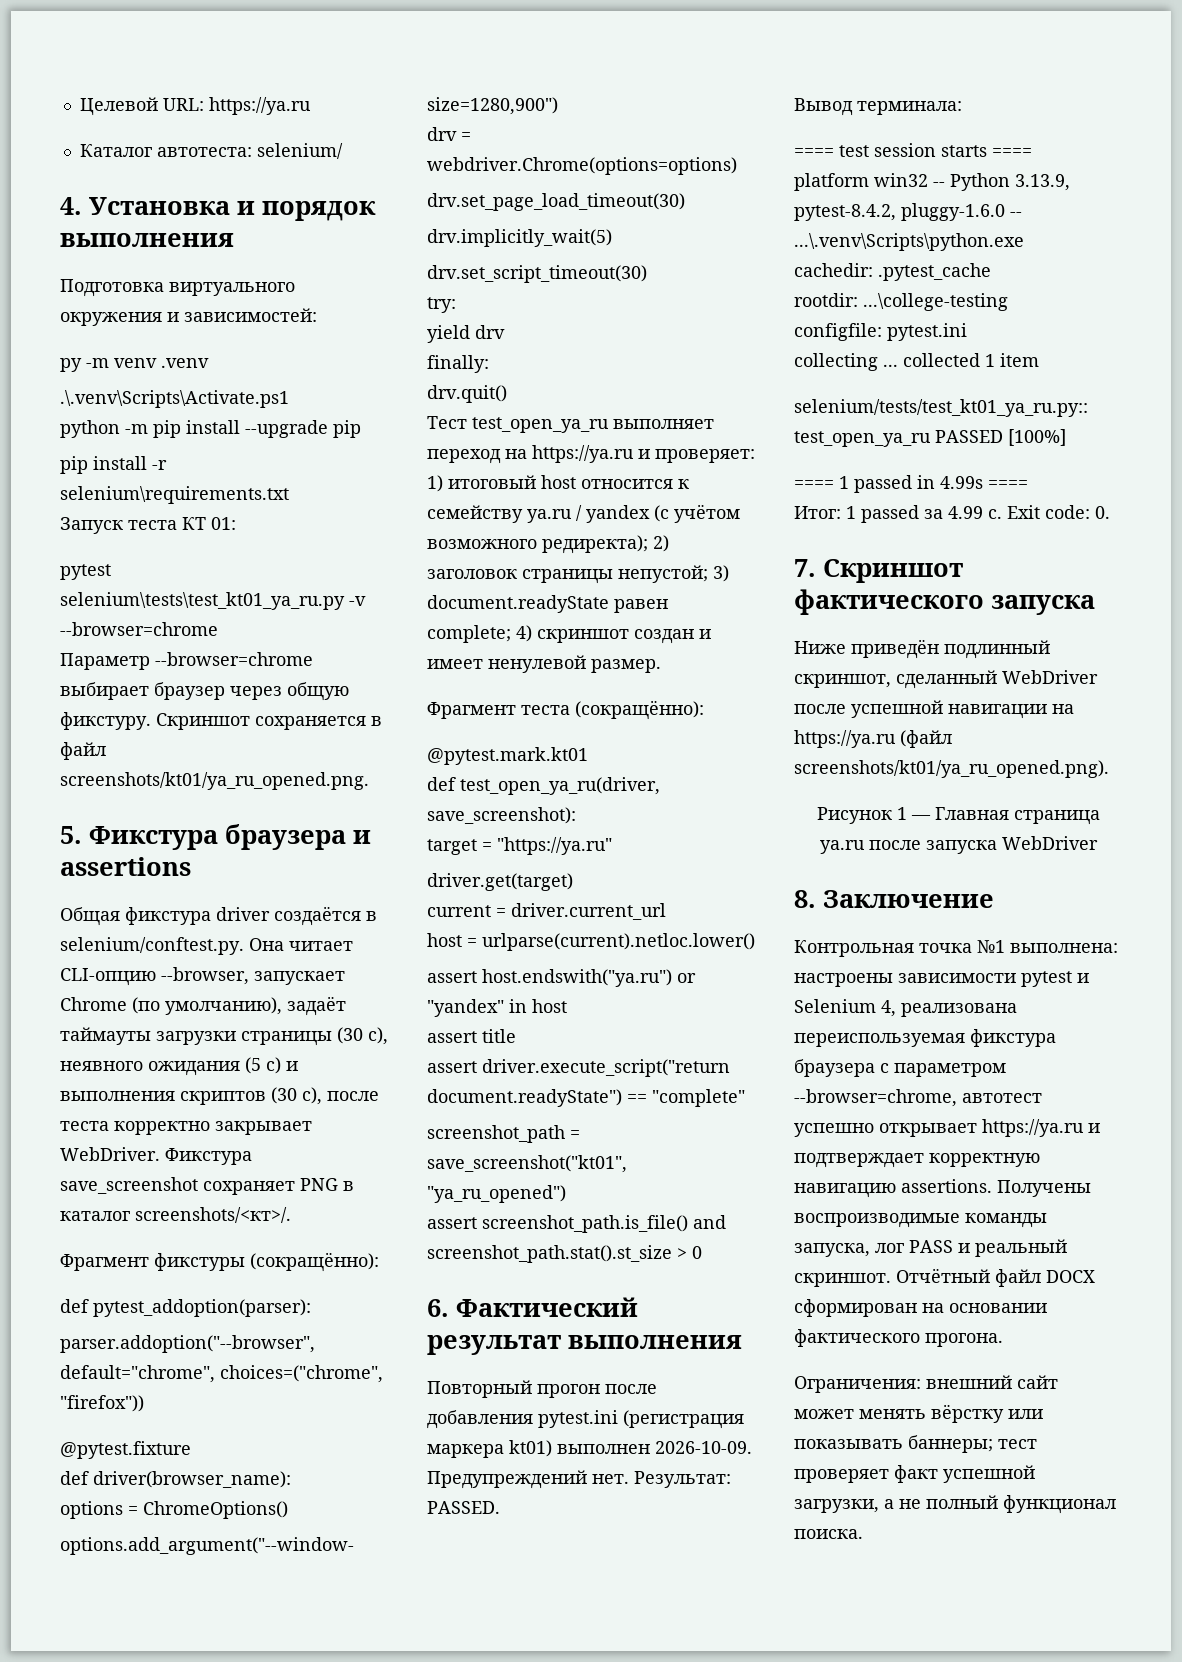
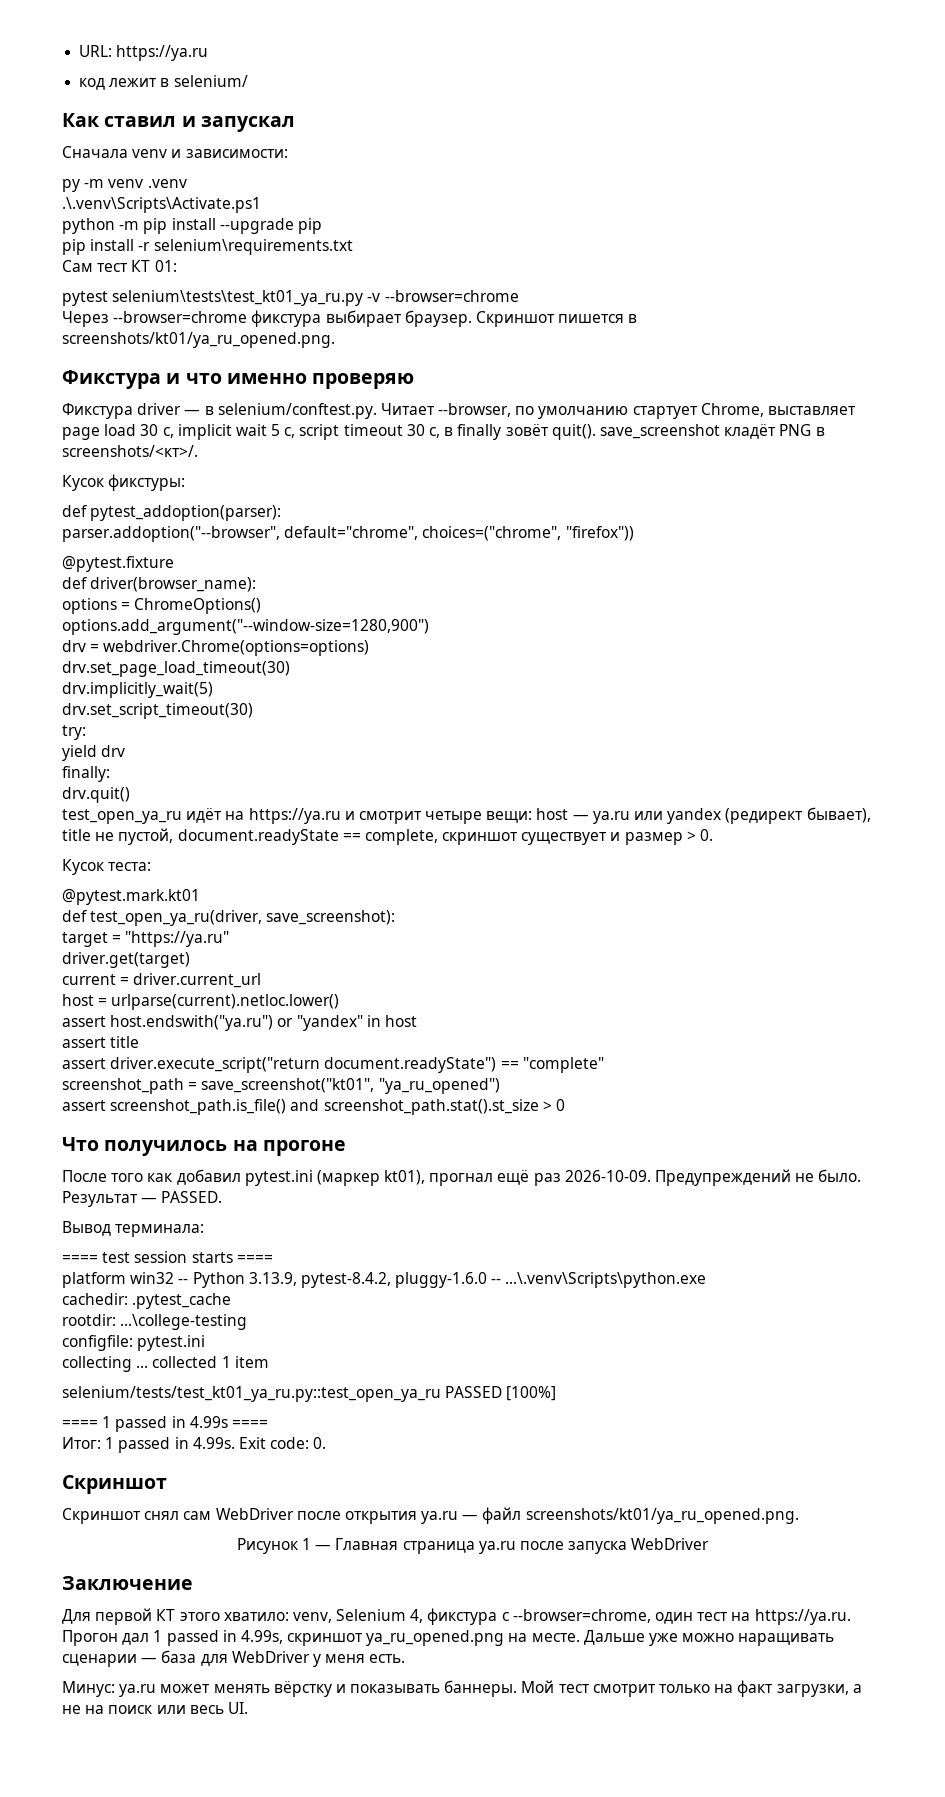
[79,97,158,116] Целевой -> (79, 51) none
[79,143,343,159] [60,197,376,221] [60,233,234,247] [60,279,295,297] [60,308,317,326] Каталог автотеста: selenium/ // 4. Установка и порядок выполнения // Подготовка виртуального окружения и зависимостей: -> [79,75,248,90] [62,113,295,132] [62,146,288,158] код лежит в selenium/ // Как ставил и запускал // Сначала venv и зависимости:
[60,517,177,534] Запуск теста -> [62,260,129,272] Сам тест
[60,652,313,670] [60,682,349,701] [60,712,382,730] [60,742,106,760] [60,772,369,790] [60,824,371,850] [60,857,191,876] [60,906,377,926] [60,937,353,955] [60,967,345,986] [60,996,346,1016] [60,1027,388,1046] [60,1057,298,1076] [60,1087,379,1105] [60,1121,312,1135] [60,1147,252,1165] [60,1177,295,1195] Параметр --browser=chrome выбирает браузер через общую фикстуру. Скриншот сохраняется в файл screenshots/kt01/ya_ru_opened.png. // 5. Фикстура браузера и assertions // Общая фикстура driver создаётся в selenium/conftest.py. Она читает CLI-опцию --browser, запускает Chrome (по умолчанию), задаёт таймауты загрузки страницы (30 с), неявного ожидания (5 с) и выполнения скриптов (30 с), после теста корректно закрывает WebDriver. Фикстура save_screenshot сохраняет -> [62,310,638,327] [62,332,335,348] [62,370,415,389] [62,403,857,419] [62,424,777,440] Через --browser=chrome фикстура выбирает браузер. Скриншот пишется в screenshots/kt01/ya_ru_opened.png. // Фикстура и что именно проверяю // Фикстура driver — в selenium/conftest.py. Читает --browser, по умолчанию стартует Chrome, выставляет page load 30 с, implicit wait 5 с, script timeout 30 с, в finally зовёт quit(). save_screenshot кладёт
[60,1211,130,1221] каталог -> (825, 431) none
[60,1252,379,1272] Фрагмент фикстуры (сокращённо): -> [62,474,186,491] Кусок фикстуры:
[427,416,714,433] [427,445,755,464] [427,475,689,492] [427,504,740,523] [427,535,669,554] [427,565,729,584] [427,595,668,613] [427,625,711,644] [427,655,661,673] [427,700,704,720] Тест test_open_ya_ru выполняет переход на https://ya.ru и проверяет: 1) итоговый host относится к семейству ya.ru / yandex (с учётом возможного редиректа); 2) заголовок страницы непустой; 3) document.readyState равен complete; 4) скриншот создан и имеет ненулевой размер. // Фрагмент теста (сокращённо): -> [62,807,871,824] [62,828,714,845] [62,859,152,875] test_open_ya_ru идёт на https://ya.ru и смотрит четыре вещи: host — ya.ru или yandex (редирект бывает), title не пустой, document.readyState == complete, скриншот существует и размер > 0. // Кусок теста:
[427,1297,638,1317] [427,1335,742,1355] [427,1380,657,1398] [427,1410,744,1429] [427,1440,752,1458] [427,1470,731,1489] 6. Фактический результат выполнения // Повторный прогон после добавления pytest.ini (регистрация маркера kt01) выполнен 2026-10-09. Предупреждений нет. Результат: -> [62,1137,346,1156] [62,1169,862,1186] [62,1191,158,1207] Что получилось на прогоне // После того как добавил pytest.ini (маркер kt01), прогнал ещё раз 2026-10-09. Предупреждений не было. Результат —
[924,506,1002,519] за 4.99 с. -> [174,1437,235,1449] in 4.99s.
[794,559,963,583] [794,589,1095,615] [794,639,1050,659] [794,670,1098,689] [794,700,1074,719] [794,730,952,748] [794,760,1109,778] 7. Скриншот фактического запуска // Ниже приведён подлинный скриншот, сделанный WebDriver после успешной навигации на https://ya.ru (файл screenshots/kt01/ya_ru_opened.png). -> [62,1475,167,1494] [62,1507,799,1524] Скриншот // Скриншот снял сам WebDriver после открытия ya.ru — файл screenshots/kt01/ya_ru_opened.png.
[794,890,816,908] 8. -> (710, 1544) none
[794,940,1118,957] [794,971,1089,987] [794,999,1017,1017] [794,1029,1056,1047] [794,1059,1006,1077] [794,1089,1042,1107] [794,1119,1100,1137] [794,1153,1040,1168] [794,1179,1091,1198] [794,1213,1047,1228] [794,1239,1067,1257] [794,1268,1095,1287] [794,1299,1047,1317] [794,1329,1003,1347] [794,1375,1058,1393] [794,1404,1043,1423] [794,1435,1037,1453] [794,1465,1035,1483] [794,1495,1116,1514] [794,1529,863,1539] Контрольная точка №1 выполнена: настроены зависимости pytest и Selenium 4, реализована переиспользуемая фикстура браузера с параметром --browser=chrome, автотест успешно открывает https://ya.ru и подтверждает корректную навигацию assertions. Получены воспроизводимые команды запуска, лог PASS и реальный скриншот. Отчётный файл DOCX сформирован на основании фактического прогона. // Ограничения: внешний сайт может менять вёрстку или показывать баннеры; тест проверяет факт успешной загрузки, а не полный функционал поиска. -> [62,1608,851,1625] [62,1630,835,1646] [62,1650,406,1667] [62,1680,862,1697] [62,1702,248,1714] Для первой КТ этого хватило: venv, Selenium 4, фикстура с --browser=chrome, один тест на https://ya.ru. Прогон дал 1 passed in 4.99s, скриншот ya_ru_opened.png на месте. Дальше уже можно наращивать сценарии — база для WebDriver у меня есть. // Минус: ya.ru может менять вёрстку и показывать баннеры. Мой тест смотрит только на факт загрузки, а не на поиск или весь UI.

